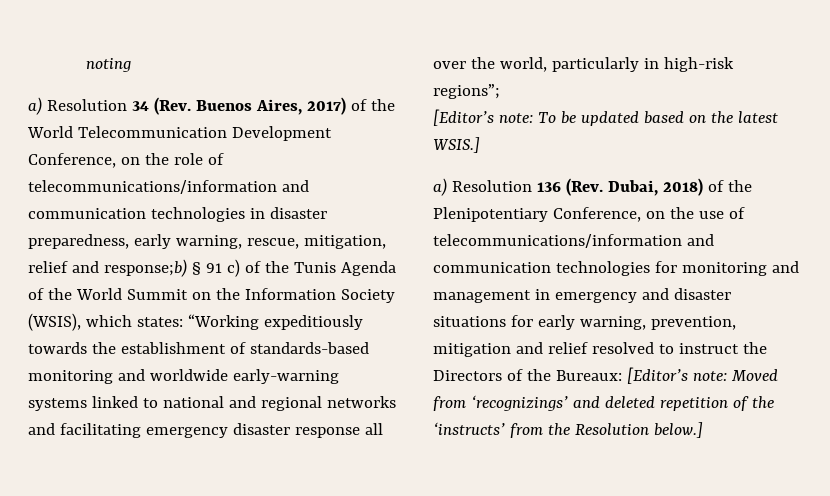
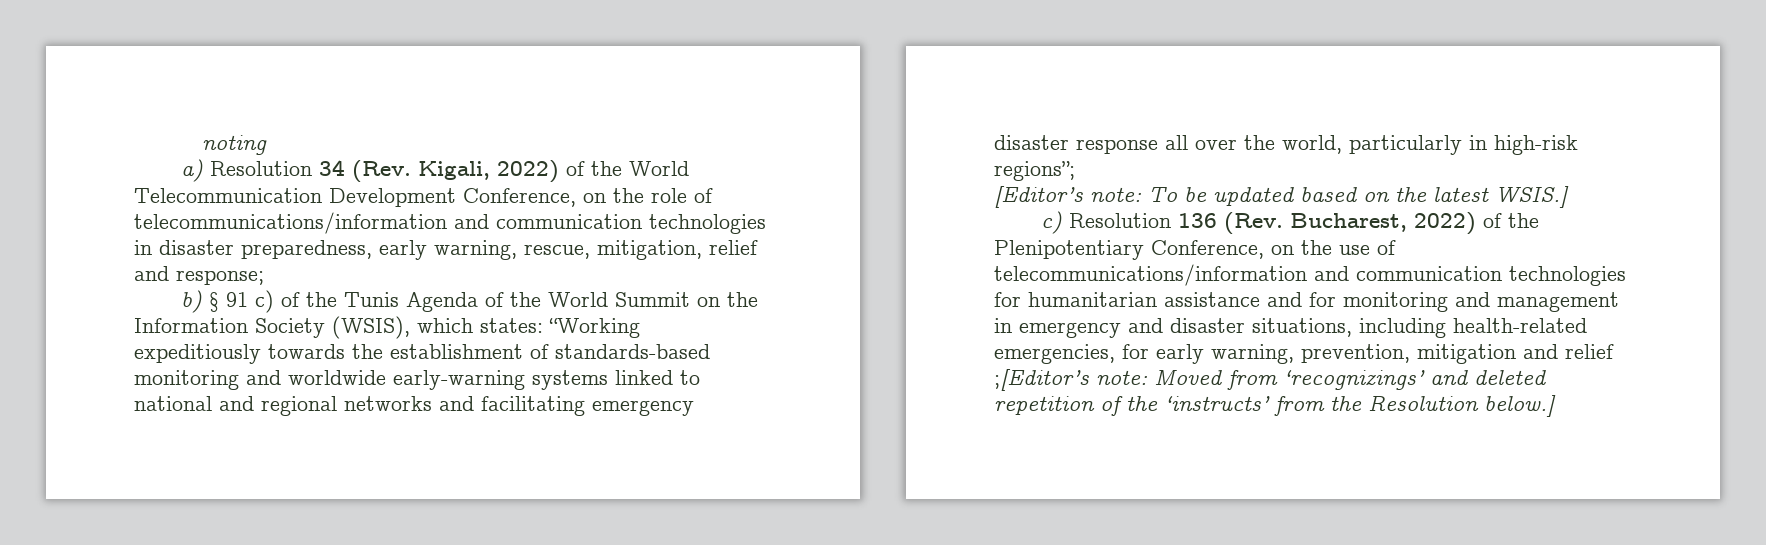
[195,97,346,115] Buenos Aires, 2017) -> [418,160,560,183] Kigali, 2022)
[103,259,187,277] response;b) -> [176,270,264,285] [181,290,203,313] response; // b)
[433,178,447,196] a) -> [1041,211,1063,234] c)
[607,178,703,196] Dubai, 2018) -> [1290,212,1477,235] Bucharest, 2022)
(677, 267) none -> [1028,292,1336,307] humanitarian assistance and for
[433,316,506,327] situations -> [1252,318,1587,338] [994,344,1115,364] situations, including health-related emergencies,
[591,342,767,354] [433,367,688,384] resolved to instruct the Directors of the Bureaux: [Editor’s -> [994,369,1089,391] ;[Editor’s

